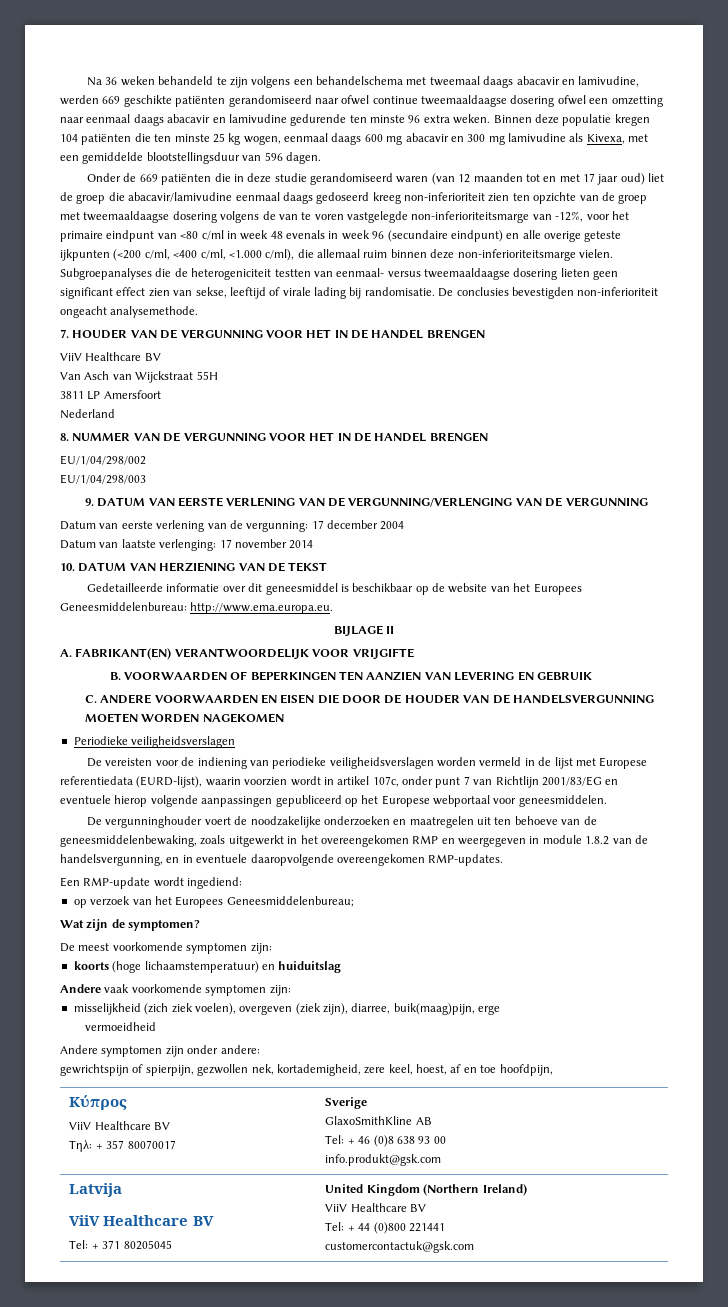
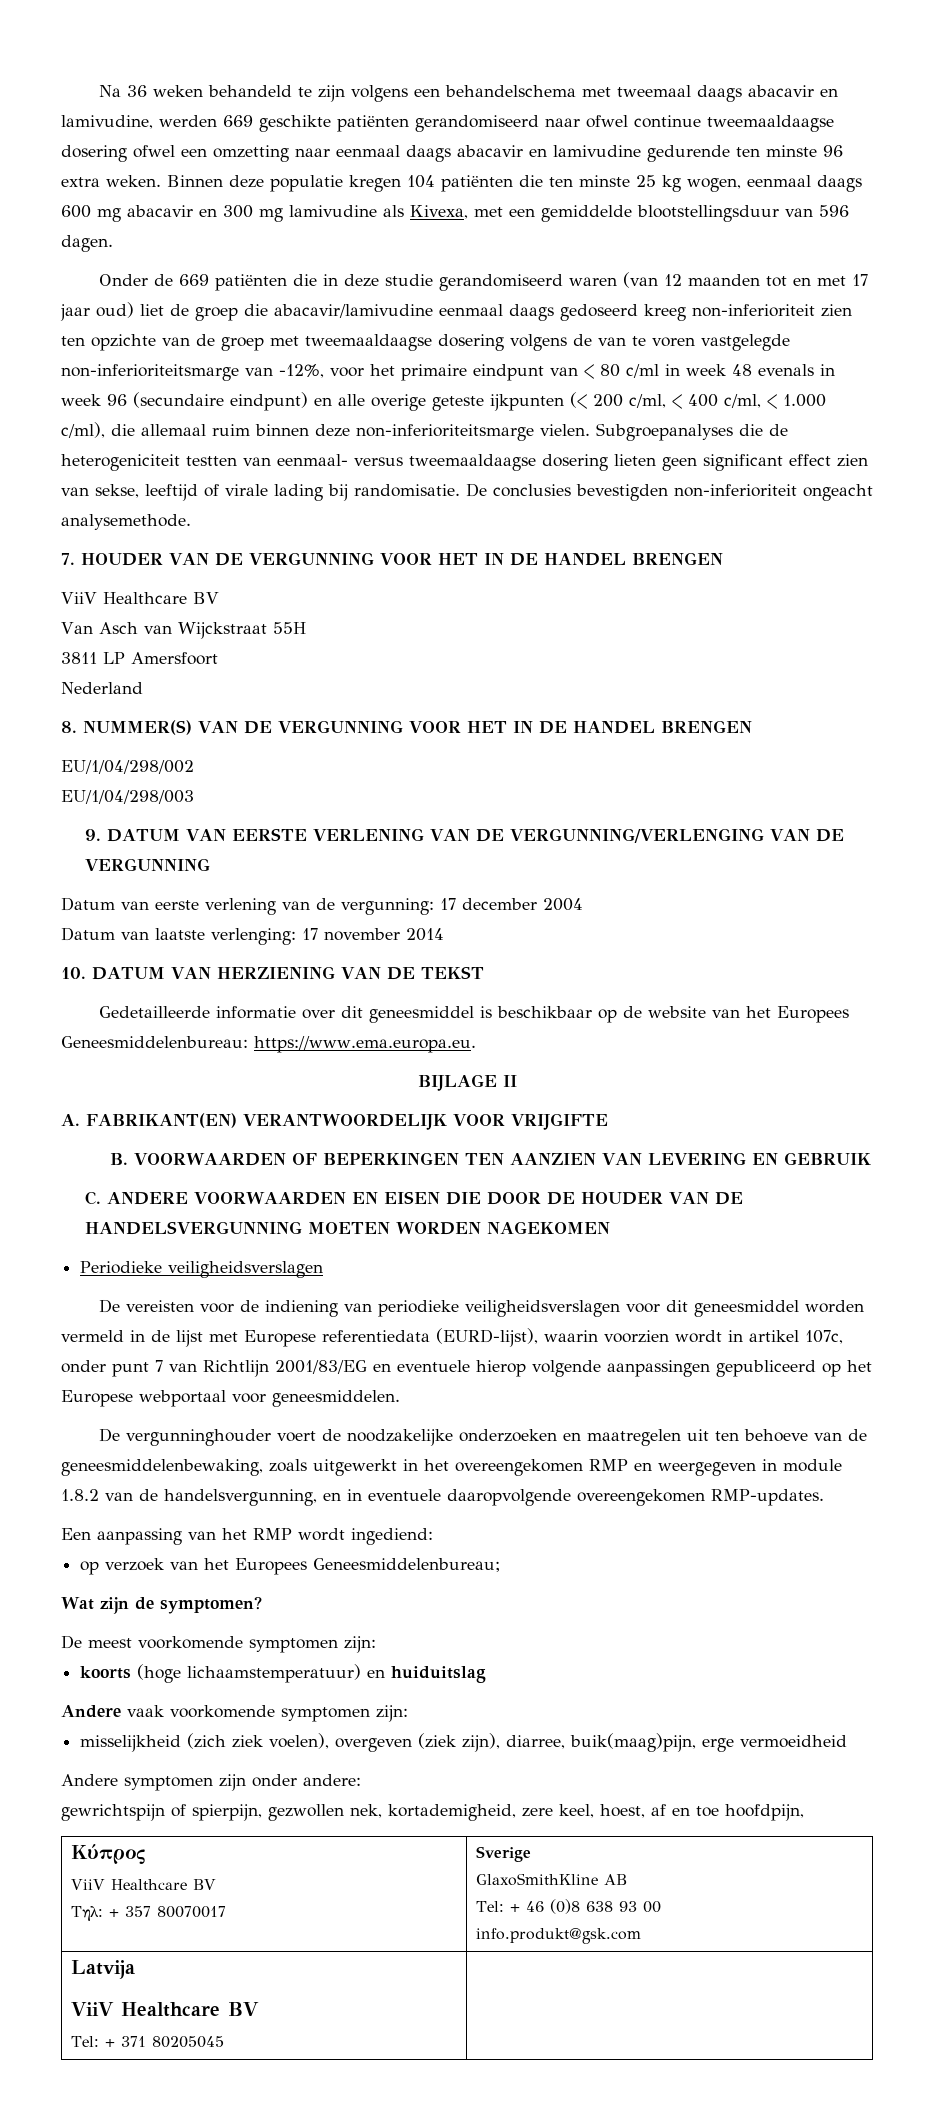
[180,231,199,239] <80 -> [584,364,620,379] < 80
[113,249,262,261] (<200 c/ml, <400 c/ml, <1.000 -> [570,392,826,409] (< 200 c/ml, < 400 c/ml, < 1.000
[72,432,131,442] NUMMER -> [83,720,192,735] NUMMER(S)
[190,602,334,614] http://www.ema.europa.eu. -> [254,1036,476,1053] https://www.ema.europa.eu.
(434, 763) none -> [625,1300,799,1317] voor dit geneesmiddel
[83,877,151,889] RMP-update -> [97,1528,292,1545] aanpassing van het RMP
(501, 1010) // -> (735, 1745) none
[325,1184,527,1196] [325,1203,427,1212] [325,1222,445,1234] [325,1241,475,1253] United Kingdom (Northern Ireland) // ViiV Healthcare BV // Tel: + 44 (0)800 221441 // customercontactuk@gsk.com -> (224, 2042) none

